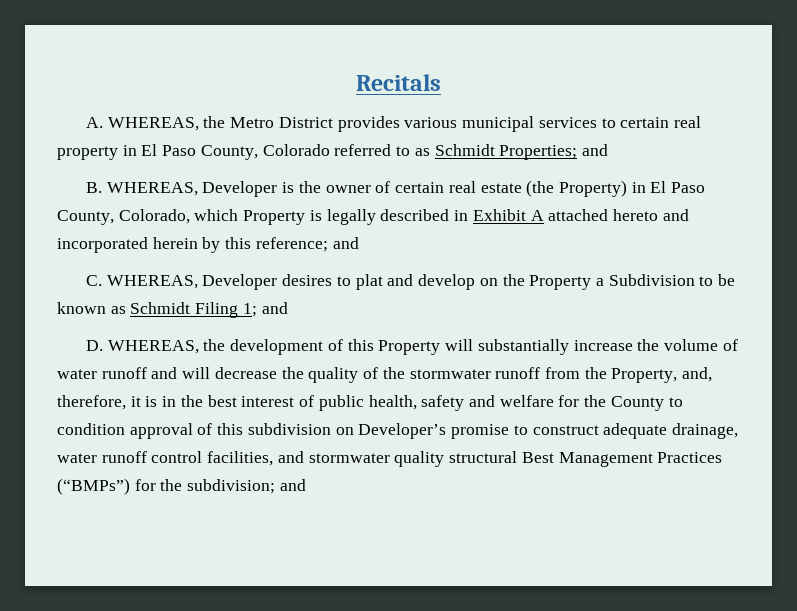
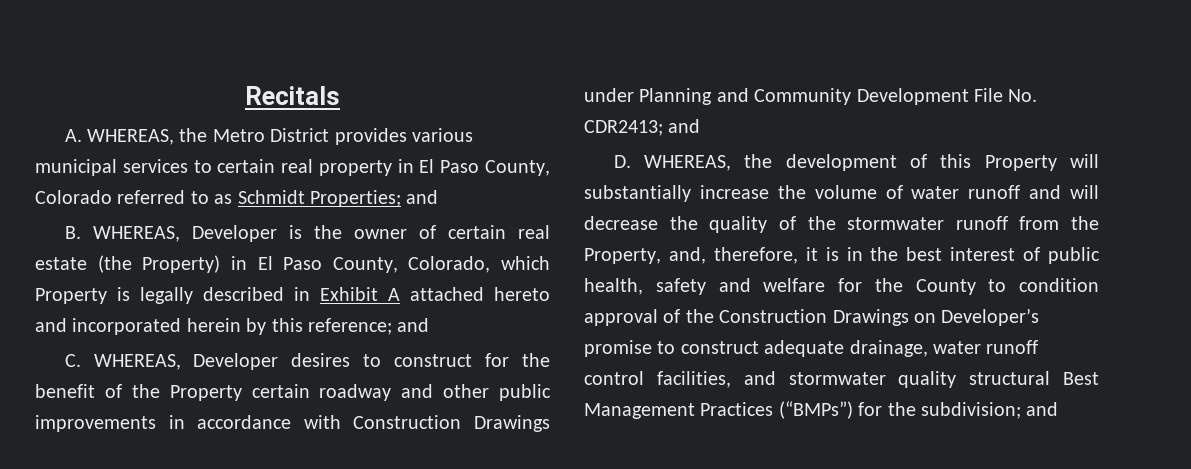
[355,274,736,290] [57,302,257,318] plat and develop on the Property a Subdivision to be known as Schmidt Filing 1; -> [394,353,550,367] [35,384,551,401] [35,415,550,432] [584,88,1038,105] [584,120,663,136] construct for the benefit of the Property certain roadway and other public improvements in accordance with Construction Drawings under Planning and Community Development File No. CDR2413;
[217,423,331,435] this subdivision -> [685,309,909,326] the Construction Drawings

